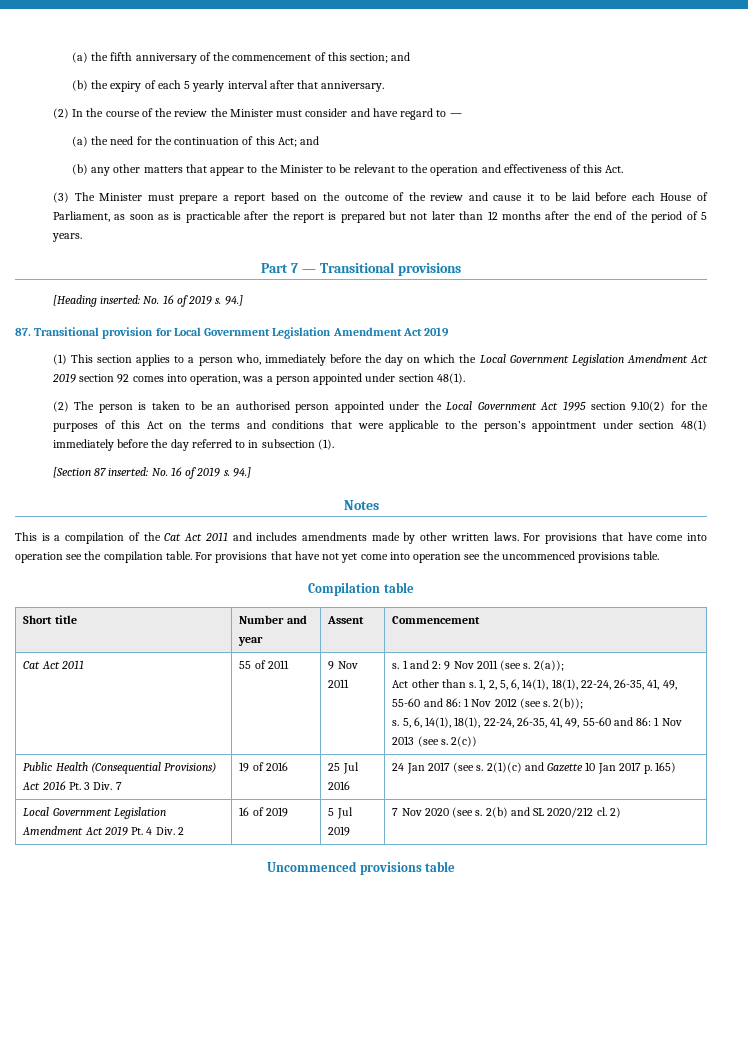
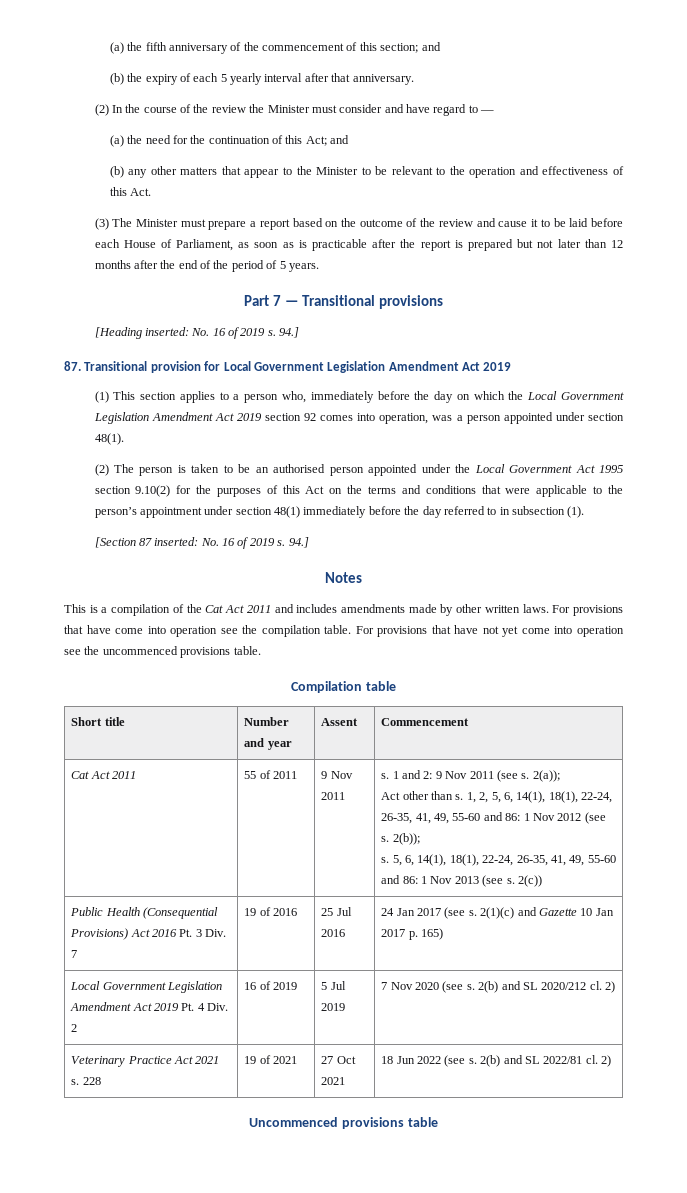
(621, 812) none -> [71,1056,220,1067] [71,1077,101,1085] [244,1055,298,1064] [321,1056,356,1064] [321,1077,346,1085] [381,1055,612,1067] // Veterinary Practice Act 2021 s. 228 | 19 of 2021 | 27 Oct 2021 | 18 Jun 2022 (see s. 2(b) and SL 2022/81 cl. 2)

